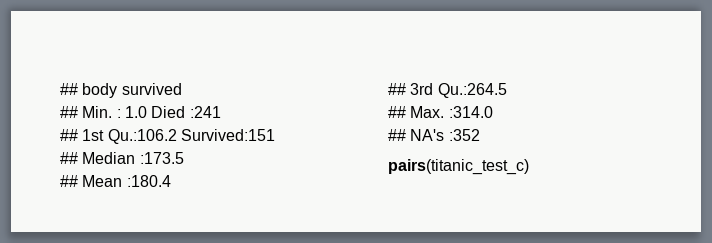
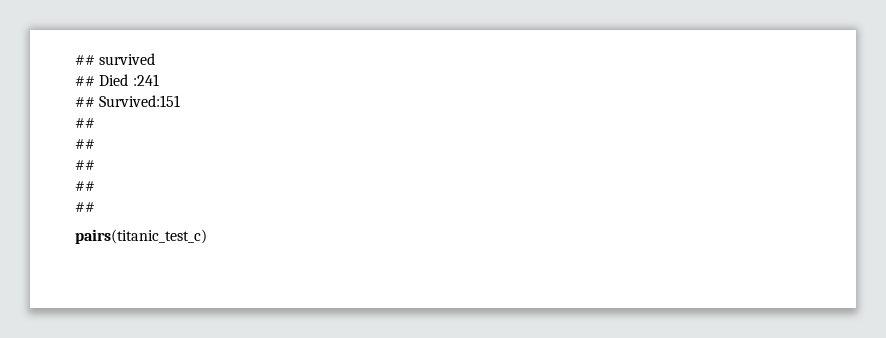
[60,83,118,98] ## body -> [75,55,95,65] ##
[82,106,147,118] Min. : 1.0 -> (95, 81) none
[82,129,177,144] 1st Qu.:106.2 -> (95, 102) none
[82,152,184,164] [60,175,171,187] [388,83,507,98] [388,106,493,118] [388,129,480,141] Median :173.5 // ## Mean :180.4 // ## 3rd Qu.:264.5 // ## Max. :314.0 // ## NA's :352 -> [75,139,95,149] [75,160,95,170] [75,181,95,191] [75,202,95,212] // ## // ## // ## // ##

